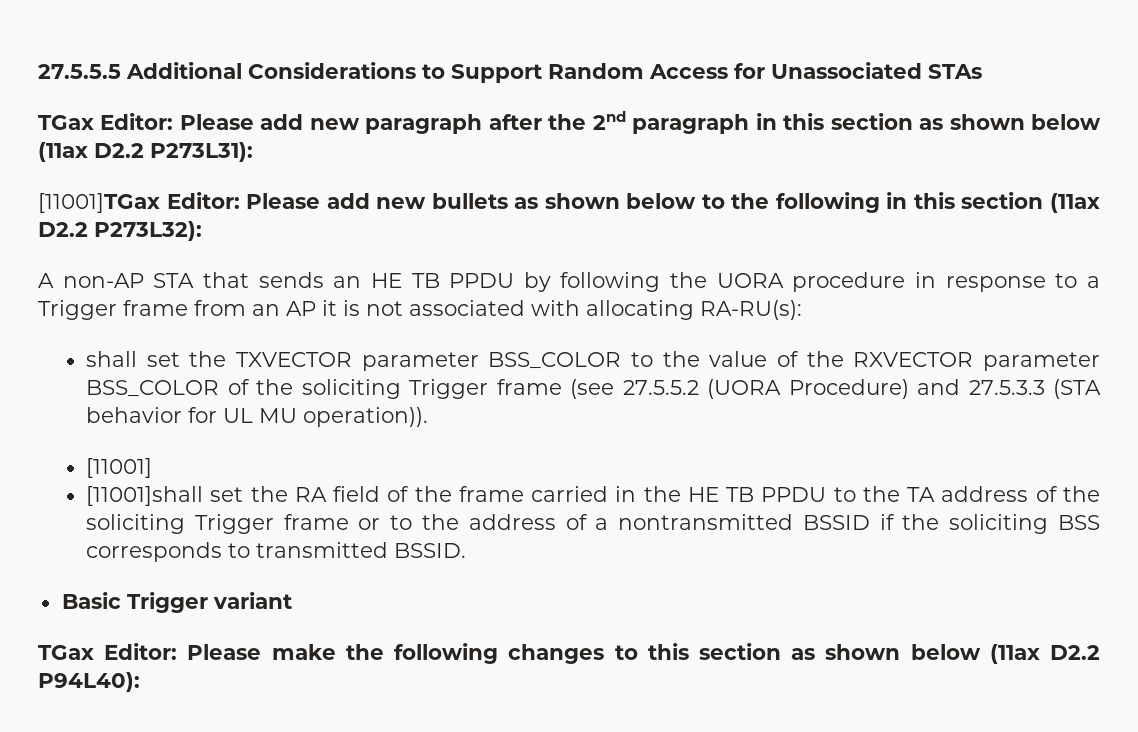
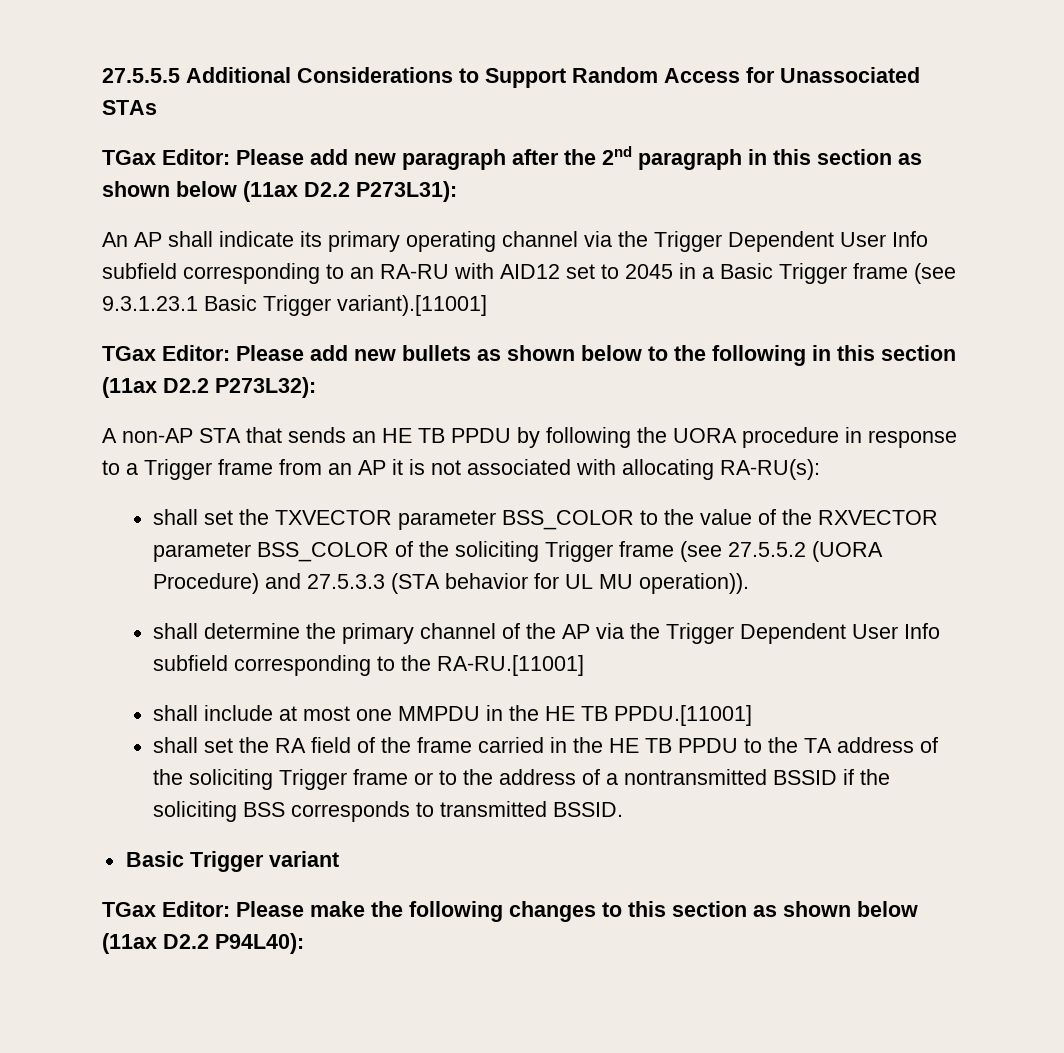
[38,193,160,213] [11001]TGax -> [102,231,928,252] [102,263,956,284] [102,295,487,316] [102,346,156,361] An AP shall indicate its primary operating channel via the Trigger Dependent User Info subfield corresponding to an RA-RU with AID12 set to 2045 in a Basic Trigger frame (see 9.3.1.23.1 Basic Trigger variant).[11001] // TGax
[86,458,153,478] [86,486,204,506] [11001] // [11001]shall -> [152,623,940,644] [152,655,584,676] [152,705,752,726] [152,737,198,753] shall determine the primary channel of the AP via the Trigger Dependent User Info subfield corresponding to the RA-RU.[11001] // shall include at most one MMPDU in the HE TB PPDU.[11001] // shall

